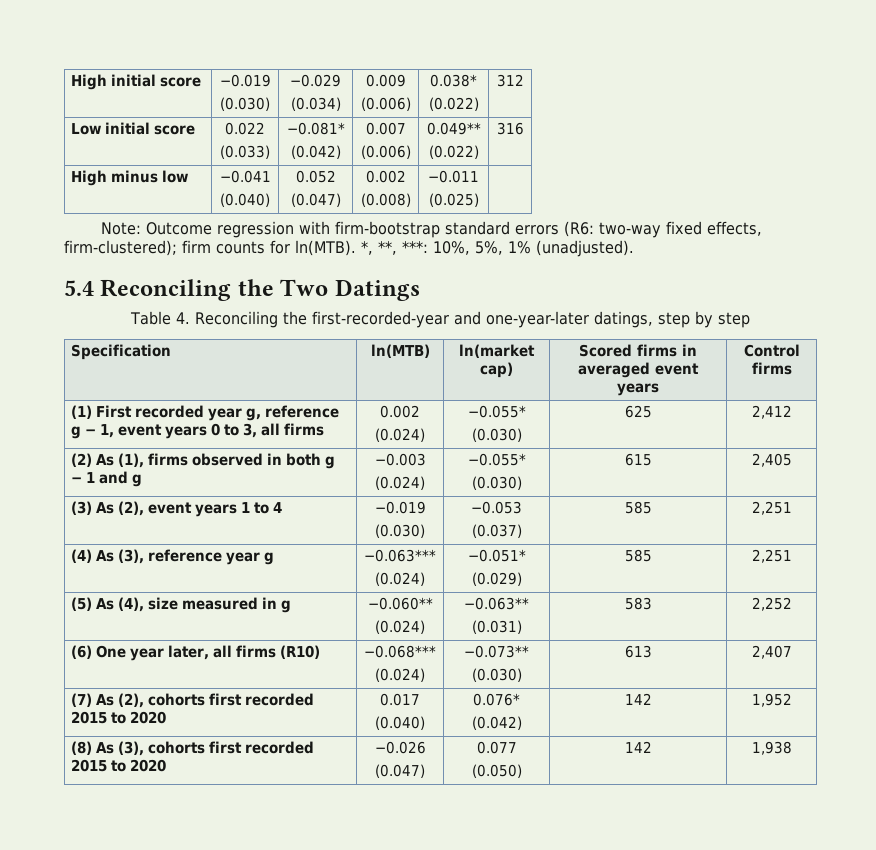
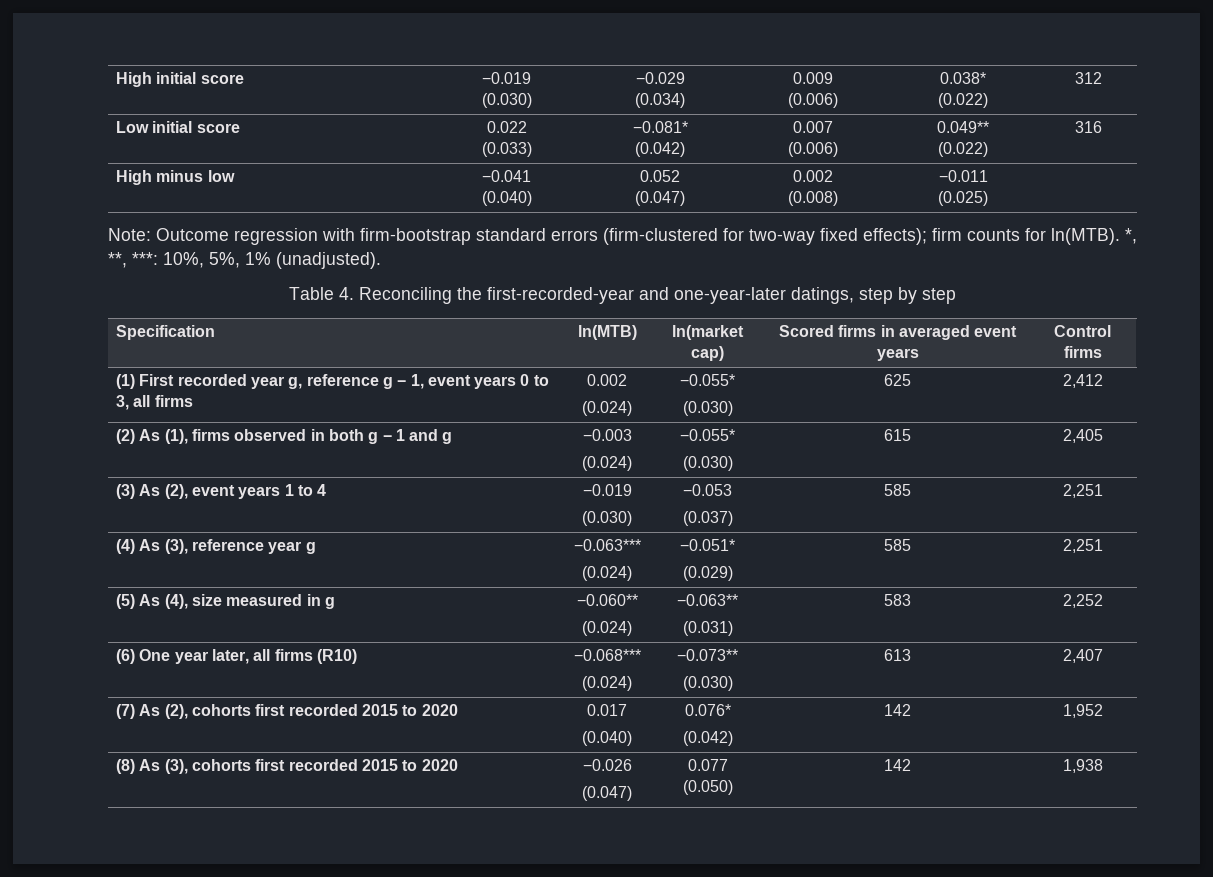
[563,221,762,238] [64,240,177,256] (R6: two-way fixed effects, firm-clustered); -> [603,228,927,245] (firm-clustered for two-way fixed effects);
[64,279,420,301] // 5.4 Reconciling the Two Datings -> (381, 260) none

